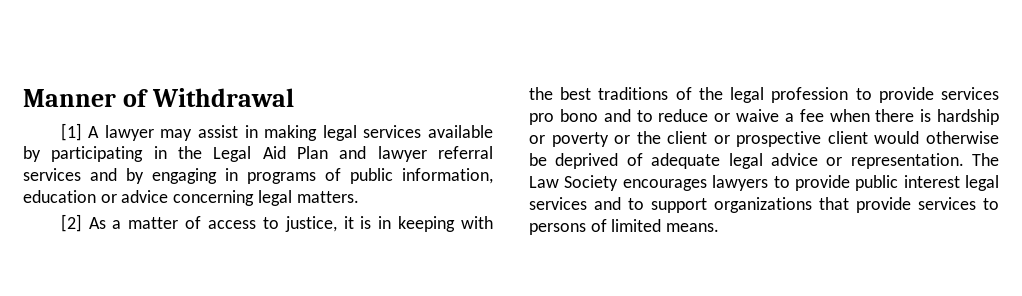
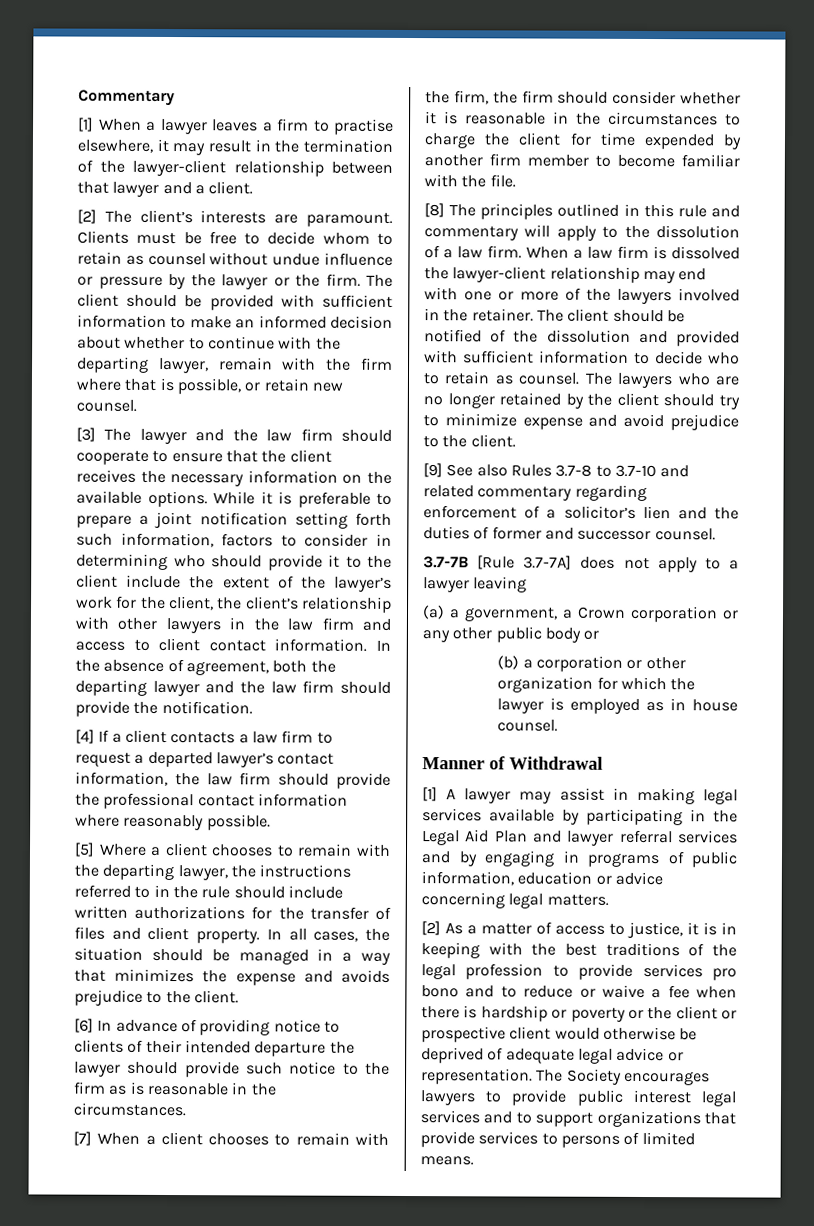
(23, 98) none -> [78,89,175,107] [78,117,394,135] [77,138,393,156] [77,159,393,177] [77,181,254,197] [77,209,394,227] [77,230,393,245] [77,251,393,266] [77,273,393,290] [77,293,394,311] [77,314,393,329] [77,336,341,350] [77,356,393,374] [76,377,343,395] [76,399,137,412] [76,427,392,445] [76,449,332,465] [76,469,393,487] [76,490,392,508] [76,511,392,529] [76,532,392,548] [76,553,392,571] [76,574,392,592] [76,595,392,613] [75,616,391,634] [75,637,391,652] [75,658,336,676] [75,679,391,697] [75,700,253,717] [75,729,333,744] [75,751,335,768] [75,771,391,789] [75,792,348,810] [75,814,271,831] [74,842,391,857] [74,863,352,881] [74,884,343,899] [74,905,391,920] [74,926,391,944] [74,947,391,965] [74,968,390,986] [74,989,239,1006] [74,1018,340,1036] [74,1039,355,1057] [74,1061,390,1078] [73,1081,277,1096] [73,1102,186,1117] [73,1131,389,1146] [425,90,741,105] [425,111,741,126] [424,132,742,150] [424,153,740,168] [424,174,516,188] [424,203,740,220] [424,224,740,241] [424,245,740,260] [424,266,707,284] [424,287,740,305] [424,308,685,323] [424,329,740,347] [424,350,740,365] [423,371,739,389] [423,392,740,410] [423,413,739,431] [423,434,516,448] [423,463,690,478] [423,484,647,502] [423,505,739,520] [423,526,716,541] [423,555,739,573] [423,576,528,593] [422,605,739,623] [422,626,600,643] [497,655,686,672] [497,676,696,693] [497,697,738,714] [497,719,559,732] Commentary // [1] When a lawyer leaves a firm to practise elsewhere, it may result in the termination of the lawyer-client relationship between that lawyer and a client. // [2] The client’s interests are paramount. Clients must be free to decide whom to retain as counsel without undue influence or pressure by the lawyer or the firm. The client should be provided with sufficient information to make an informed decision about whether to continue with the departing lawyer, remain with the firm where that is possible, or retain new counsel. // [3] The lawyer and the law firm should cooperate to ensure that the client receives the necessary information on the available options. While it is preferable to prepare a joint notification setting forth such information, factors to consider in determining who should provide it to the client include the extent of the lawyer’s work for the client, the client’s relationship with other lawyers in the law firm and access to client contact information. In the absence of agreement, both the departing lawyer and the law firm should provide the notification. // [4] If a client contacts a law firm to request a departed lawyer’s contact information, the law firm should provide the professional contact information where reasonably possible. // [5] Where a client chooses to remain with the departing lawyer, the instructions referred to in the rule should include written authorizations for the transfer of files and client property. In all cases, the situation should be managed in a way that minimizes the expense and avoids prejudice to the client. // [6] In advance of providing notice to clients of their intended departure the lawyer should provide such notice to the firm as is reasonable in the circumstances. // [7] When a client chooses to remain with the firm, the firm should consider whether it is reasonable in the circumstances to charge the client for time expended by another firm member to become familiar with the file. // [8] The principles outlined in this rule and commentary will apply to the dissolution of a law firm. When a law firm is dissolved the lawyer-client relationship may end with one or more of the lawyers involved in the retainer. The client should be notified of the dissolution and provided with sufficient information to decide who to retain as counsel. The lawyers who are no longer retained by the client should try to minimize expense and avoid prejudice to the client. // [9] See also Rules 3.7-8 to 3.7-10 and related commentary regarding enforcement of a solicitor’s lien and the duties of former and successor counsel. // 3.7-7B [Rule 3.7-7A] does not apply to a lawyer leaving // (a) a government, a Crown corporation or any other public body or // (b) a corporation or other organization for which the lawyer is employed as in house counsel. //
[529,176,559,188] Law -> (564, 1075) none

